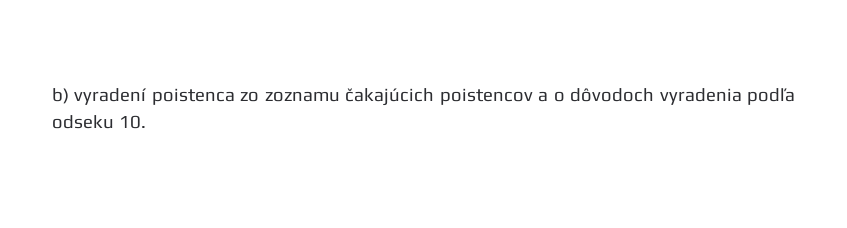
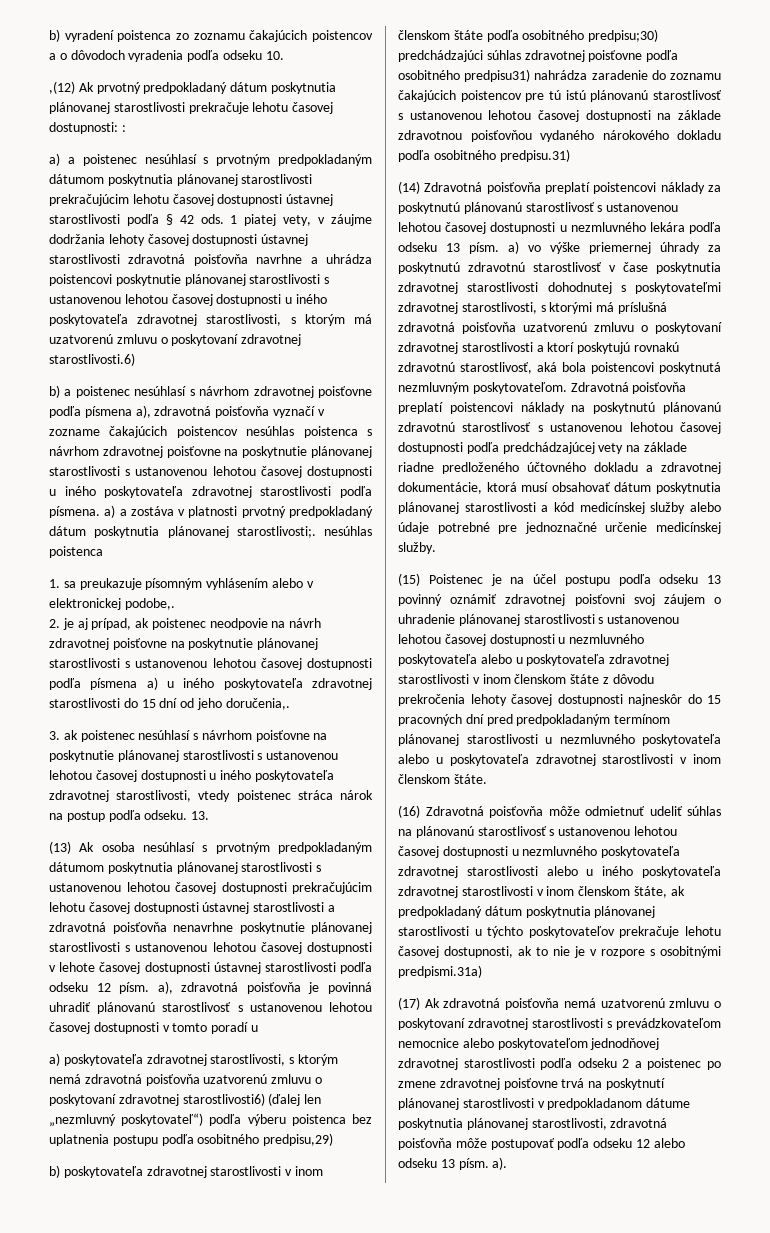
(146, 122) none -> [49,81,336,94] [49,102,334,114] [49,122,126,134] [49,153,372,166] [49,174,313,186] [49,194,334,206] [49,214,372,226] [49,234,309,246] [49,254,372,266] [49,274,330,286] [49,294,327,306] [49,314,373,326] [49,334,302,346] [49,353,135,366] [49,385,372,398] [49,405,325,418] [49,426,372,438] [49,446,373,458] [49,466,373,478] [49,486,372,498] [49,505,373,518] [49,526,372,538] [49,546,103,558] [49,578,314,590] [49,598,175,610] [49,618,322,630] [49,638,319,650] [49,658,373,670] [49,677,372,690] [49,698,290,710] [49,730,328,742] [49,750,339,762] [49,770,334,782] [49,790,374,802] [49,810,210,822] [49,841,372,854] [49,862,322,874] [49,882,372,894] [49,902,335,914] [49,922,372,934] [49,942,373,954] [49,962,372,974] [49,981,372,994] [49,1002,373,1014] [49,1022,258,1034] [49,1053,338,1066] [49,1074,322,1086] [49,1093,322,1106] [49,1113,373,1127] [49,1133,334,1146] [49,1165,323,1178] [398,29,659,42] [398,50,679,62] [398,69,721,82] [398,90,721,102] [398,110,721,122] [398,130,721,142] [398,149,570,162] [398,181,721,194] [398,202,679,214] [398,222,721,234] [398,241,721,254] [398,262,721,274] [398,282,721,294] [398,302,667,314] [398,322,722,334] [398,342,679,354] [398,362,721,374] [398,382,687,394] [398,402,721,414] [398,422,721,434] [398,442,687,454] [398,462,721,474] [398,482,721,494] [398,502,721,514] [398,522,721,534] [398,542,436,554] [398,573,721,586] [398,594,721,606] [398,614,680,626] [398,634,645,646] [398,654,670,666] [398,674,654,684] [398,694,721,706] [398,714,671,726] [398,734,721,746] [398,754,721,766] [398,774,487,784] [398,805,721,818] [398,826,677,838] [398,846,681,858] [398,866,721,878] [398,886,685,898] [398,906,656,918] [398,926,721,938] [398,946,721,958] [398,965,482,978] [398,997,721,1010] [398,1018,721,1030] [398,1038,660,1050] [398,1058,721,1070] [398,1078,665,1090] [398,1098,691,1110] [398,1118,668,1130] [398,1138,685,1150] [398,1157,508,1170] // ,(12) Ak prvotný predpokladaný dátum poskytnutia plánovanej starostlivosti prekračuje lehotu časovej dostupnosti: : // a) a poistenec nesúhlasí s prvotným predpokladaným dátumom poskytnutia plánovanej starostlivosti prekračujúcim lehotu časovej dostupnosti ústavnej starostlivosti podľa § 42 ods. 1 piatej vety, v záujme dodržania lehoty časovej dostupnosti ústavnej starostlivosti zdravotná poisťovňa navrhne a uhrádza poistencovi poskytnutie plánovanej starostlivosti s ustanovenou lehotou časovej dostupnosti u iného poskytovateľa zdravotnej starostlivosti, s ktorým má uzatvorenú zmluvu o poskytovaní zdravotnej starostlivosti.6) // b) a poistenec nesúhlasí s návrhom zdravotnej poisťovne podľa písmena a), zdravotná poisťovňa vyznačí v zozname čakajúcich poistencov nesúhlas poistenca s návrhom zdravotnej poisťovne na poskytnutie plánovanej starostlivosti s ustanovenou lehotou časovej dostupnosti u iného poskytovateľa zdravotnej starostlivosti podľa písmena. a) a zostáva v platnosti prvotný predpokladaný dátum poskytnutia plánovanej starostlivosti;. nesúhlas poistenca // 1. sa preukazuje písomným vyhlásením alebo v elektronickej podobe,. // 2. je aj prípad, ak poistenec neodpovie na návrh zdravotnej poisťovne na poskytnutie plánovanej starostlivosti s ustanovenou lehotou časovej dostupnosti podľa písmena a) u iného poskytovateľa zdravotnej starostlivosti do 15 dní od jeho doručenia,. // 3. ak poistenec nesúhlasí s návrhom poisťovne na poskytnutie plánovanej starostlivosti s ustanovenou lehotou časovej dostupnosti u iného poskytovateľa zdravotnej starostlivosti, vtedy poistenec stráca nárok na postup podľa odseku. 13. // (13) Ak osoba nesúhlasí s prvotným predpokladaným dátumom poskytnutia plánovanej starostlivosti s ustanovenou lehotou časovej dostupnosti prekračujúcim lehotu časovej dostupnosti ústavnej starostlivosti a zdravotná poisťovňa nenavrhne poskytnutie plánovanej starostlivosti s ustanovenou lehotou časovej dostupnosti v lehote časovej dostupnosti ústavnej starostlivosti podľa odseku 12 písm. a), zdravotná poisťovňa je povinná uhradiť plánovanú starostlivosť s ustanovenou lehotou časovej dostupnosti v tomto poradí u // a) poskytovateľa zdravotnej starostlivosti, s ktorým nemá zdravotná poisťovňa uzatvorenú zmluvu o poskytovaní zdravotnej starostlivosti6) (ďalej len „nezmluvný poskytovateľ“) podľa výberu poistenca bez uplatnenia postupu podľa osobitného predpisu,29) // b) poskytovateľa zdravotnej starostlivosti v inom členskom štáte podľa osobitného predpisu;30) predchádzajúci súhlas zdravotnej poisťovne podľa osobitného predpisu31) nahrádza zaradenie do zoznamu čakajúcich poistencov pre tú istú plánovanú starostlivosť s ustanovenou lehotou časovej dostupnosti na základe zdravotnou poisťovňou vydaného nárokového dokladu podľa osobitného predpisu.31) // (14) Zdravotná poisťovňa preplatí poistencovi náklady za poskytnutú plánovanú starostlivosť s ustanovenou lehotou časovej dostupnosti u nezmluvného lekára podľa odseku 13 písm. a) vo výške priemernej úhrady za poskytnutú zdravotnú starostlivosť v čase poskytnutia zdravotnej starostlivosti dohodnutej s poskytovateľmi zdravotnej starostlivosti, s ktorými má príslušná zdravotná poisťovňa uzatvorenú zmluvu o poskytovaní zdravotnej starostlivosti a ktorí poskytujú rovnakú zdravotnú starostlivosť, aká bola poistencovi poskytnutá nezmluvným poskytovateľom. Zdravotná poisťovňa preplatí poistencovi náklady na poskytnutú plánovanú zdravotnú starostlivosť s ustanovenou lehotou časovej dostupnosti podľa predchádzajúcej vety na základe riadne predloženého účtovného dokladu a zdravotnej dokumentácie, ktorá musí obsahovať dátum poskytnutia plánovanej starostlivosti a kód medicínskej služby alebo údaje potrebné pre jednoznačné určenie medicínskej služby. // (15) Poistenec je na účel postupu podľa odseku 13 povinný oznámiť zdravotnej poisťovni svoj záujem o uhradenie plánovanej starostlivosti s ustanovenou lehotou časovej dostupnosti u nezmluvného poskytovateľa alebo u poskytovateľa zdravotnej starostlivosti v inom členskom štáte z dôvodu prekročenia lehoty časovej dostupnosti najneskôr do 15 pracovných dní pred predpokladaným termínom plánovanej starostlivosti u nezmluvného poskytovateľa alebo u poskytovateľa zdravotnej starostlivosti v inom členskom štáte. // (16) Zdravotná poisťovňa môže odmietnuť udeliť súhlas na plánovanú starostlivosť s ustanovenou lehotou časovej dostupnosti u nezmluvného poskytovateľa zdravotnej starostlivosti alebo u iného poskytovateľa zdravotnej starostlivosti v inom členskom štáte, ak predpokladaný dátum poskytnutia plánovanej starostlivosti u týchto poskytovateľov prekračuje lehotu časovej dostupnosti, ak to nie je v rozpore s osobitnými predpismi.31a) // (17) Ak zdravotná poisťovňa nemá uzatvorenú zmluvu o poskytovaní zdravotnej starostlivosti s prevádzkovateľom nemocnice alebo poskytovateľom jednodňovej zdravotnej starostlivosti podľa odseku 2 a poistenec po zmene zdravotnej poisťovne trvá na poskytnutí plánovanej starostlivosti v predpokladanom dátume poskytnutia plánovanej starostlivosti, zdravotná poisťovňa môže postupovať podľa odseku 12 alebo odseku 13 písm. a).

